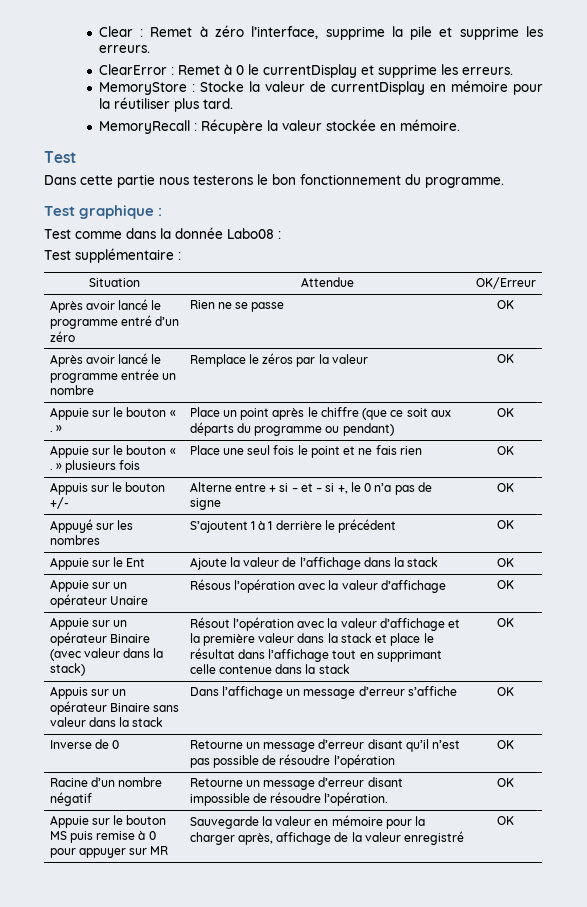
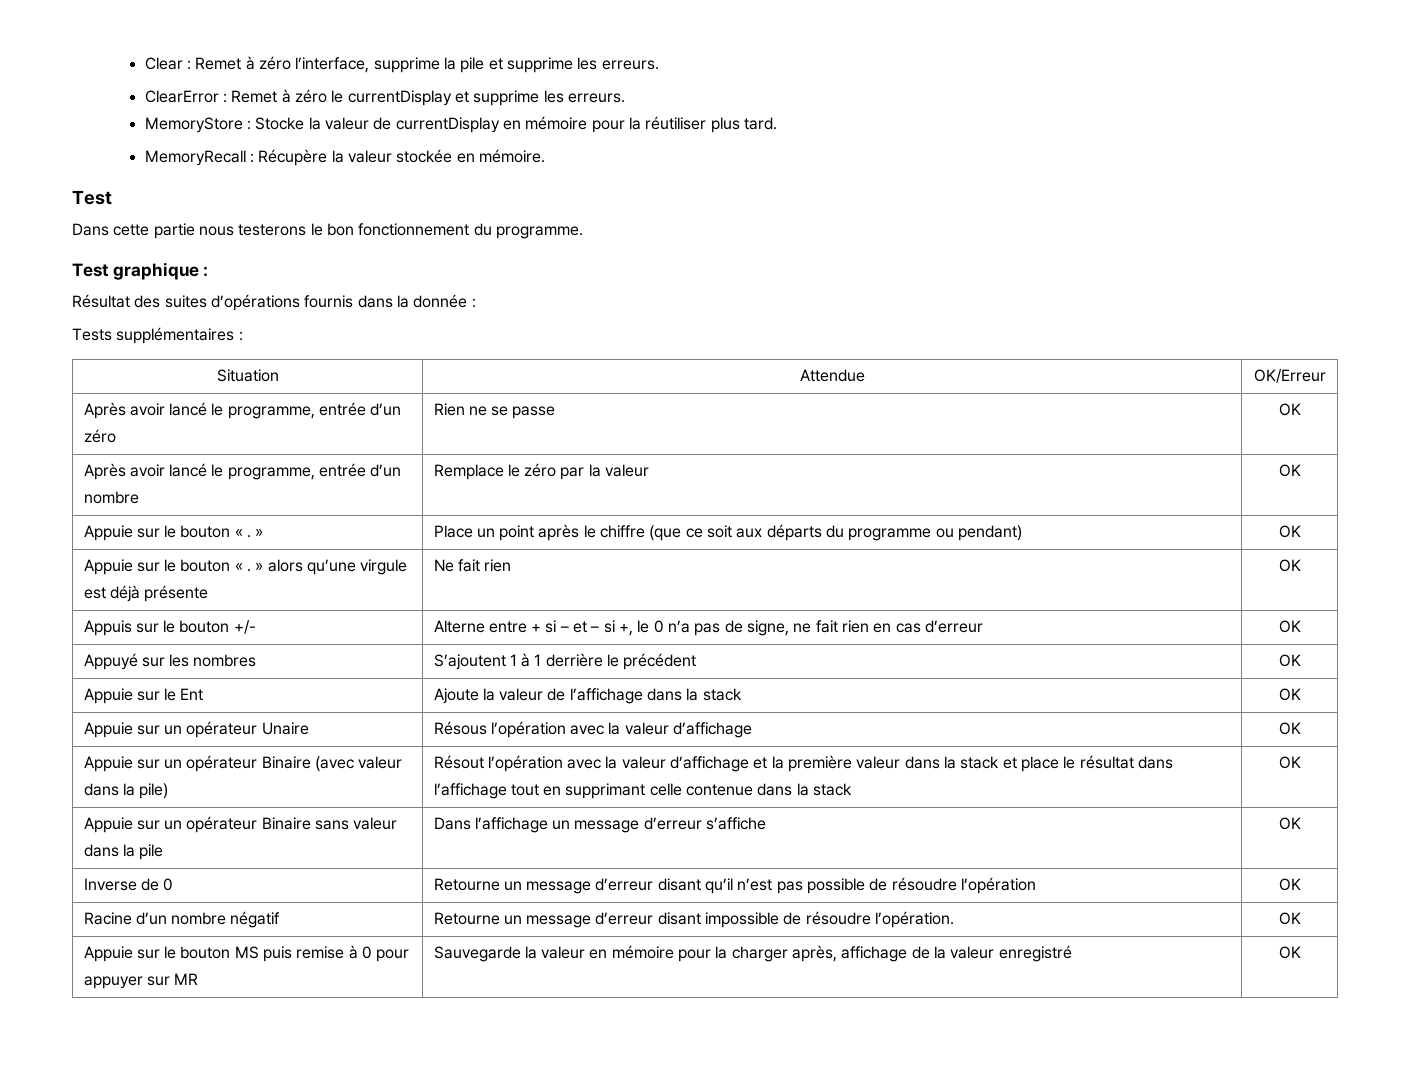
[235,65,244,75] 0 -> [294,89,327,103] zéro
[44,229,122,239] Test comme -> [72,294,354,311] Résultat des suites d’opérations fournis
[227,228,281,239] [44,248,174,263] Labo08 : // Test supplémentaire -> [471,298,476,308] [72,327,235,344] : // Tests supplémentaires
[49,315,152,329] programme entré -> [227,402,367,419] programme, entrée
[49,369,177,383] programme entrée un -> [227,463,402,480] programme, entrée d’un
[262,353,294,364] zéros -> [524,463,557,477] zéro
[65,460,141,473] [189,445,397,458] plusieurs fois | Place une seul fois le point et ne fais -> [267,559,408,575] [83,585,209,602] [433,559,480,572] alors qu’une virgule est déjà présente | Ne fait
[189,498,221,510] signe -> [746,620,983,636] signe, ne fait rien en cas d’erreur
[49,663,85,676] stack) -> [139,783,169,799] pile)
[49,686,88,699] Appuis -> [83,817,133,833] Appuie
[132,717,164,727] stack -> [139,844,164,860] pile

